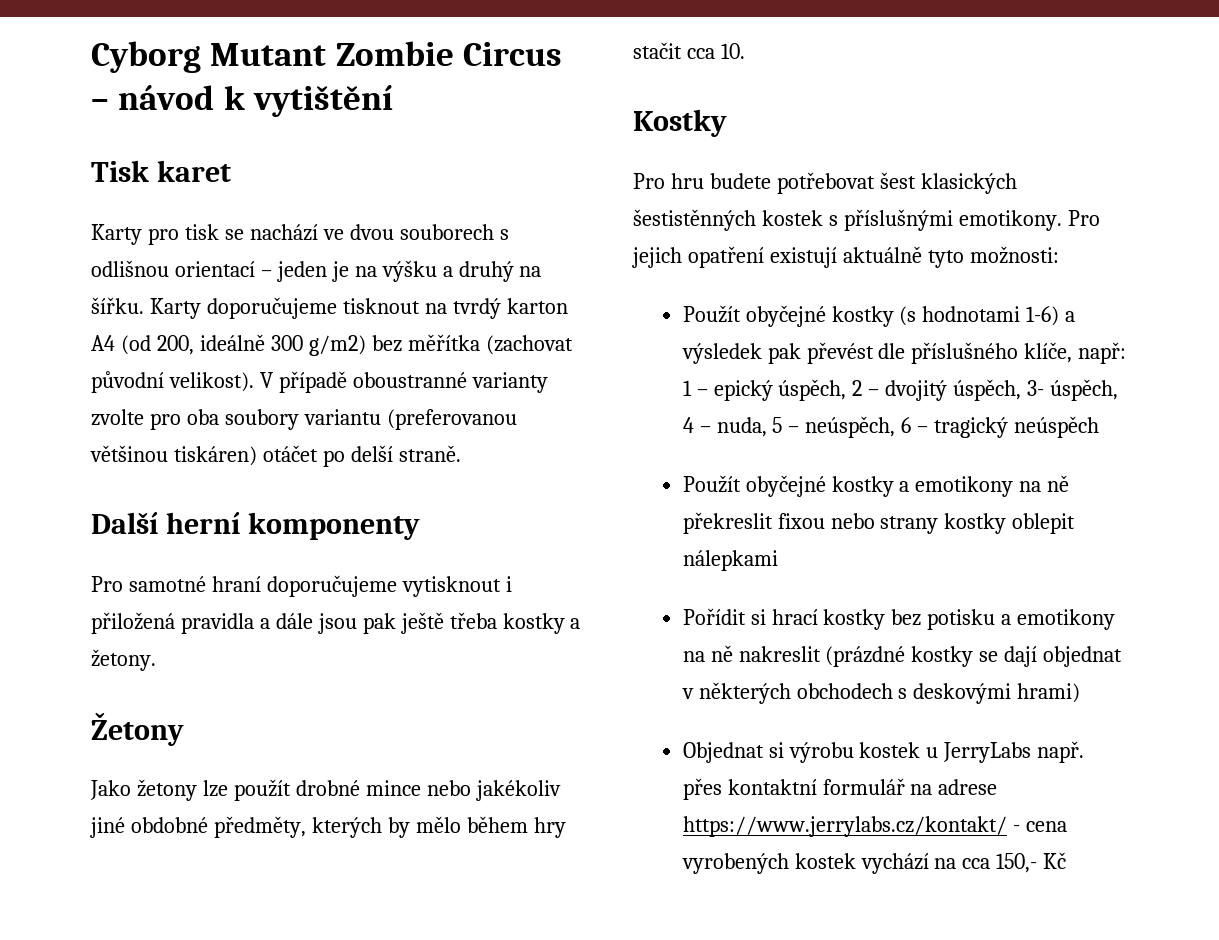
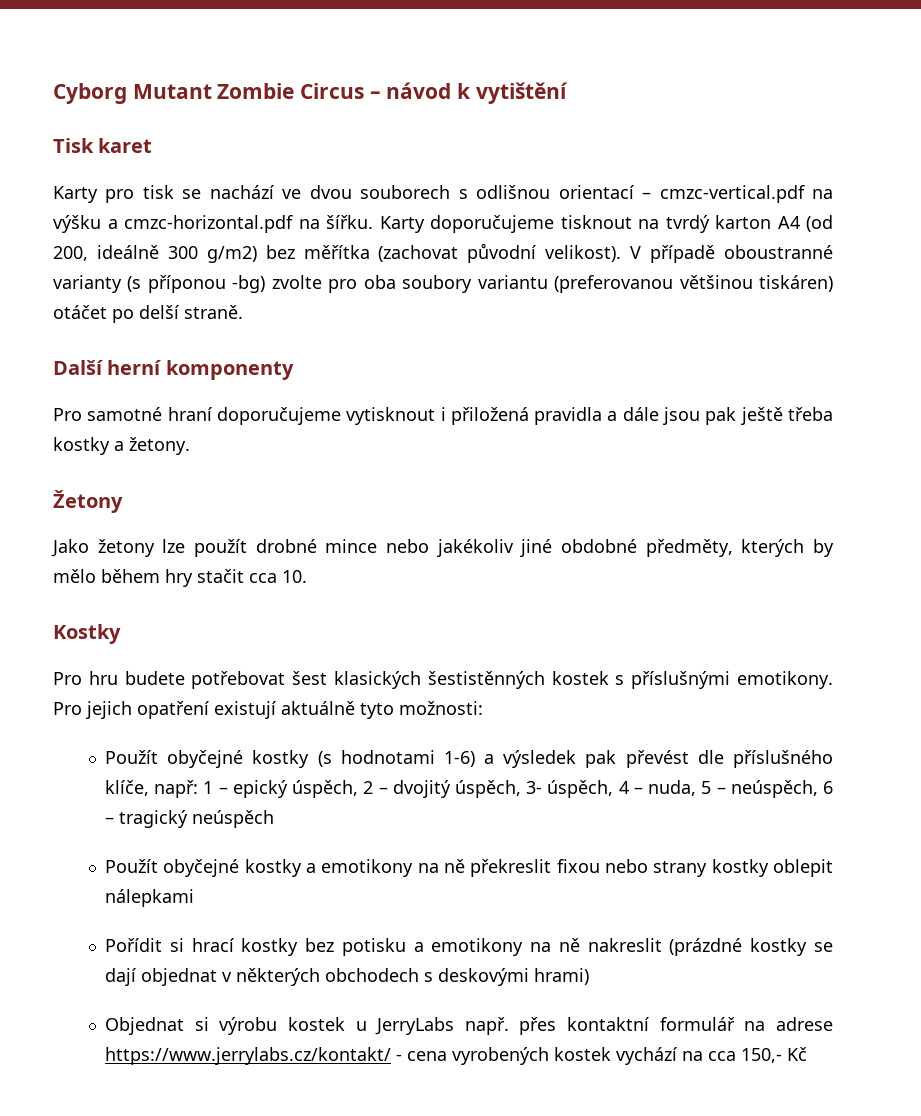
[276,261,349,282] jeden je -> [659,185,805,203] cmzc-vertical.pdf
[458,261,514,282] druhý -> [124,215,293,233] cmzc-horizontal.pdf
(548, 382) none -> [127,275,266,293] (s příponou -bg)

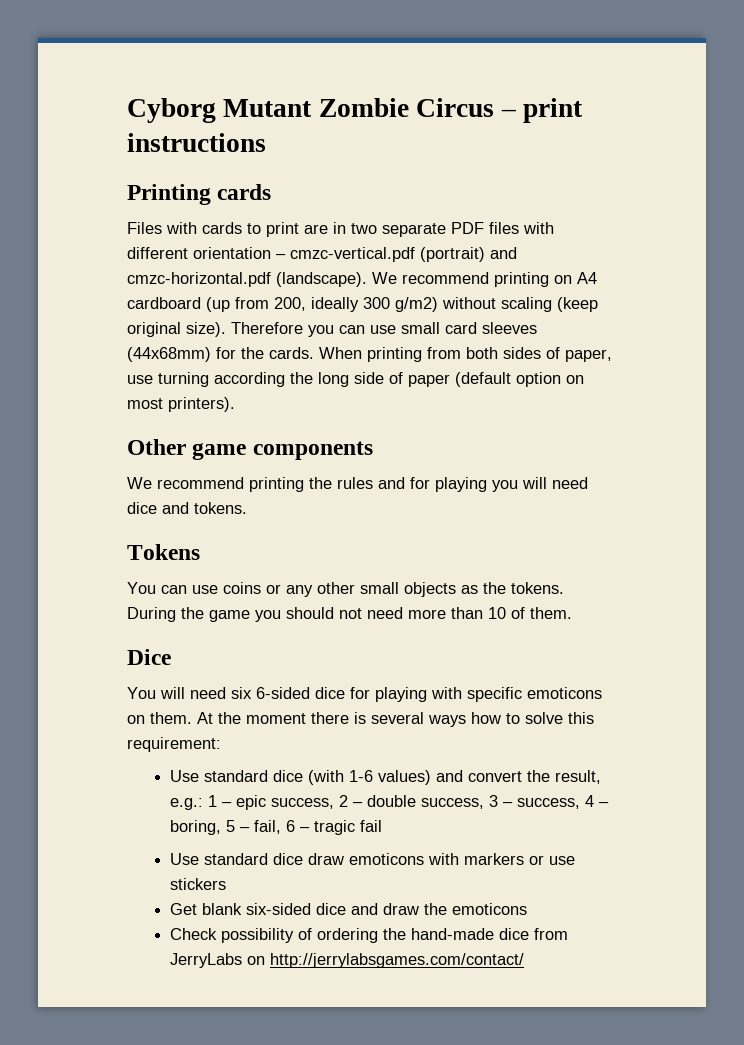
[386,82,568,104] [53,138,153,153] [53,185,833,203] [53,215,833,233] [53,243,833,263] [53,275,833,293] [53,305,243,323] [53,360,294,380] [53,407,833,425] [53,437,190,455] [53,490,123,513] [51,539,834,557] [53,569,307,587] [53,624,121,644] [53,671,833,689] [53,701,483,719] [105,750,833,768] [105,780,614,798] návod k vytištění // Tisk karet // Karty pro tisk se nachází ve dvou souborech s odlišnou orientací – cmzc-vertical.pdf na výšku a cmzc-horizontal.pdf na šířku. Karty doporučujeme tisknout na tvrdý karton A4 (od 200, ideálně 300 g/m2) bez měřítka (zachovat původní velikost). V případě oboustranné varianty (s příponou -bg) zvolte pro oba soubory variantu (preferovanou většinou tiskáren) otáčet po delší straně. // Další herní komponenty // Pro samotné hraní doporučujeme vytisknout i přiložená pravidla a dále jsou pak ještě třeba kostky a žetony. // Žetony // Jako žetony lze použít drobné mince nebo jakékoliv jiné obdobné předměty, kterých by mělo během hry stačit cca 10. // Kostky // Pro hru budete potřebovat šest klasických šestistěnných kostek s příslušnými emotikony. Pro jejich opatření existují aktuálně tyto možnosti: // Použít obyčejné kostky (s hodnotami 1-6) a výsledek pak převést dle příslušného klíče, např: 1 – epický úspěch, 2 – dvojitý úspěch, 3- úspěch, -> [523,98,584,123] [127,133,266,152] [127,184,272,205] [127,222,554,237] [127,247,517,262] [127,272,597,287] [127,297,598,312] [127,322,537,337] [127,347,612,362] [127,372,584,387] [127,397,235,412] [127,439,373,460] [127,477,588,492] [127,502,247,514] [127,544,200,560] [127,582,564,597] [127,607,572,622] [127,649,171,665] [127,687,602,702] [127,712,594,727] [127,737,221,752] [170,770,602,785] [170,795,581,810] print instructions // Printing cards // Files with cards to print are in two separate PDF files with different orientation – cmzc-vertical.pdf (portrait) and cmzc-horizontal.pdf (landscape). We recommend printing on A4 cardboard (up from 200, ideally 300 g/m2) without scaling (keep original size). Therefore you can use small card sleeves (44x68mm) for the cards. When printing from both sides of paper, use turning according the long side of paper (default option on most printers). // Other game components // We recommend printing the rules and for playing you will need dice and tokens. // Tokens // You can use coins or any other small objects as the tokens. During the game you should not need more than 10 of them. // Dice // You will need six 6-sided dice for playing with specific emoticons on them. At the moment there is several ways how to solve this requirement: // Use standard dice (with 1-6 values) and convert the result, e.g.: 1 – epic success, 2 – double success, 3 – success,
[648,780,697,796] nuda, -> [170,820,222,835] boring,
[730,780,818,798] neúspěch, -> [254,820,282,834] fail,
[119,810,275,828] [105,859,833,877] [105,889,195,907] [105,938,833,956] [105,968,590,986] [105,1017,834,1035] [105,1047,808,1065] tragický neúspěch // Použít obyčejné kostky a emotikony na ně překreslit fixou nebo strany kostky oblepit nálepkami // Pořídit si hrací kostky bez potisku a emotikony na ně nakreslit (prázdné kostky se dají objednat v některých obchodech s deskovými hrami) // Objednat si výrobu kostek u JerryLabs např. přes kontaktní formulář na adrese https://www.jerrylabs.cz/kontakt/ - cena vyrobených kostek vychází na cca 150,- Kč -> [314,820,383,835] [170,853,576,865] [170,878,227,890] [170,903,528,915] [170,928,569,943] [170,953,525,968] tragic fail // Use standard dice draw emoticons with markers or use stickers // Get blank six-sided dice and draw the emoticons // Check possibility of ordering the hand-made dice from JerryLabs on http://jerrylabsgames.com/contact/

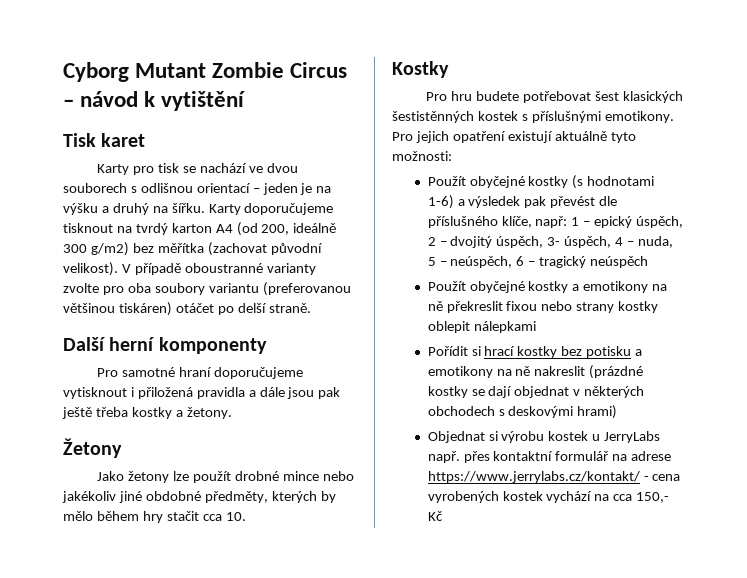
[523,98,584,123] [127,133,266,152] [127,184,272,205] [127,222,554,237] [127,247,517,262] [127,272,597,287] [127,297,598,312] [127,322,537,337] [127,347,612,362] [127,372,584,387] [127,397,235,412] [127,439,373,460] [127,477,588,492] [127,502,247,514] [127,544,200,560] [127,582,564,597] [127,607,572,622] [127,649,171,665] [127,687,602,702] [127,712,594,727] [127,737,221,752] [170,770,602,785] [170,795,581,810] print instructions // Printing cards // Files with cards to print are in two separate PDF files with different orientation – cmzc-vertical.pdf (portrait) and cmzc-horizontal.pdf (landscape). We recommend printing on A4 cardboard (up from 200, ideally 300 g/m2) without scaling (keep original size). Therefore you can use small card sleeves (44x68mm) for the cards. When printing from both sides of paper, use turning according the long side of paper (default option on most printers). // Other game components // We recommend printing the rules and for playing you will need dice and tokens. // Tokens // You can use coins or any other small objects as the tokens. During the game you should not need more than 10 of them. // Dice // You will need six 6-sided dice for playing with specific emoticons on them. At the moment there is several ways how to solve this requirement: // Use standard dice (with 1-6 values) and convert the result, e.g.: 1 – epic success, 2 – double success, 3 – success, -> [80,91,246,111] [63,133,146,147] [97,163,298,175] [63,183,332,195] [63,203,334,215] [63,222,337,236] [63,242,322,256] [63,262,316,276] [63,282,351,296] [63,302,311,316] [63,337,267,354] [97,367,303,379] [63,387,341,399] [62,407,232,419] [63,438,122,458] [97,471,354,483] [62,491,336,503] [63,511,246,523] [392,61,449,78] [426,91,683,103] [392,111,674,123] [392,131,636,143] [392,151,452,161] [427,175,655,189] [427,195,618,209] [427,216,684,228] [427,236,612,248] návod k vytištění // Tisk karet // Karty pro tisk se nachází ve dvou souborech s odlišnou orientací – jeden je na výšku a druhý na šířku. Karty doporučujeme tisknout na tvrdý karton A4 (od 200, ideálně 300 g/m2) bez měřítka (zachovat původní velikost). V případě oboustranné varianty zvolte pro oba soubory variantu (preferovanou většinou tiskáren) otáčet po delší straně. // Další herní komponenty // Pro samotné hraní doporučujeme vytisknout i přiložená pravidla a dále jsou pak ještě třeba kostky a žetony. // Žetony // Jako žetony lze použít drobné mince nebo jakékoliv jiné obdobné předměty, kterých by mělo během hry stačit cca 10. // Kostky // Pro hru budete potřebovat šest klasických šestistěnných kostek s příslušnými emotikony. Pro jejich opatření existují aktuálně tyto možnosti: // Použít obyčejné kostky (s hodnotami 1-6) a výsledek pak převést dle příslušného klíče, např: 1 – epický úspěch, 2 – dvojitý úspěch, 3- úspěch,
[170,820,222,835] boring, -> [637,236,673,248] nuda,
[254,820,282,834] fail, -> [450,256,513,268] neúspěch,
[314,820,383,835] [170,853,576,865] [170,878,227,890] [170,903,528,915] [170,928,569,943] [170,953,525,968] tragic fail // Use standard dice draw emoticons with markers or use stickers // Get blank six-sided dice and draw the emoticons // Check possibility of ordering the hand-made dice from JerryLabs on http://jerrylabsgames.com/contact/ -> [539,256,649,268] [427,281,668,293] [427,301,659,313] [427,321,536,333] [427,346,643,358] [427,365,644,379] [427,386,645,398] [427,405,618,419] [427,431,661,443] [427,451,672,463] [427,471,681,483] [427,491,670,503] [427,511,443,521] tragický neúspěch // Použít obyčejné kostky a emotikony na ně překreslit fixou nebo strany kostky oblepit nálepkami // Pořídit si hrací kostky bez potisku a emotikony na ně nakreslit (prázdné kostky se dají objednat v některých obchodech s deskovými hrami) // Objednat si výrobu kostek u JerryLabs např. přes kontaktní formulář na adrese https://www.jerrylabs.cz/kontakt/ - cena vyrobených kostek vychází na cca 150,- Kč

